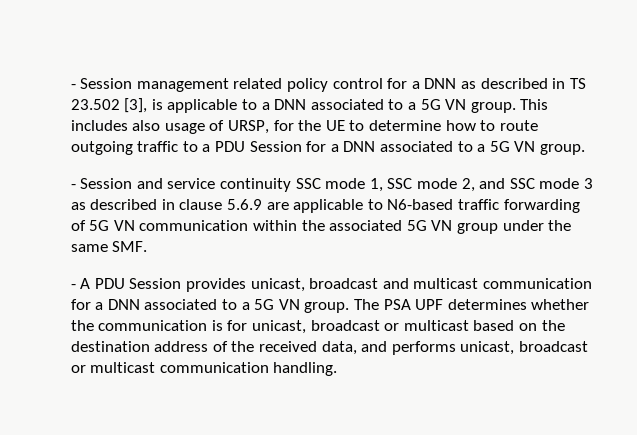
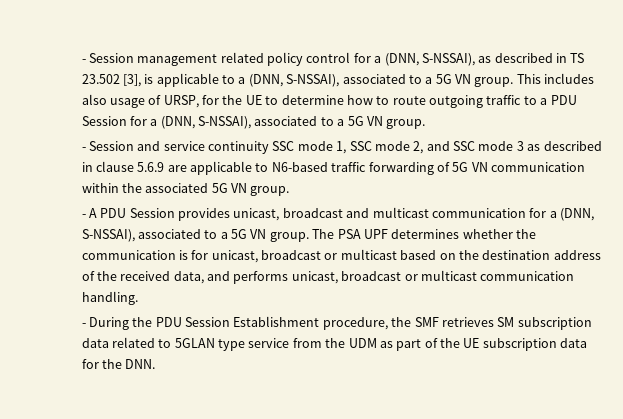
[424,78,457,89] DNN -> [384,53,475,66] (DNN, S-NSSAI),
[274,99,307,110] DNN -> [248,74,340,87] (DNN, S-NSSAI),
[343,141,376,152] DNN -> [160,116,252,129] (DNN, S-NSSAI),
[456,220,572,234] [70,241,148,252] group under the same SMF. -> [250,186,290,196] group.
[107,299,140,310] DNN -> [560,208,595,221] [81,229,135,242] (DNN, S-NSSAI),
(338, 369) none -> [81,316,592,330] [81,337,588,351] [81,359,156,369] // - During the PDU Session Establishment procedure, the SMF retrieves SM subscription data related to 5GLAN type service from the UDM as part of the UE subscription data for the DNN.

